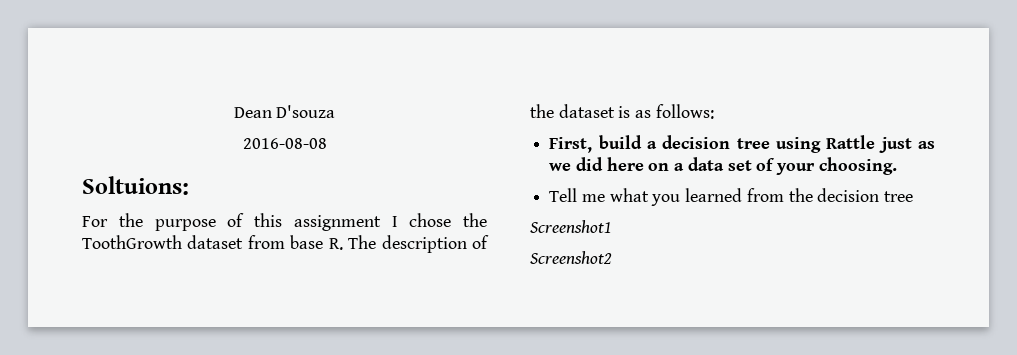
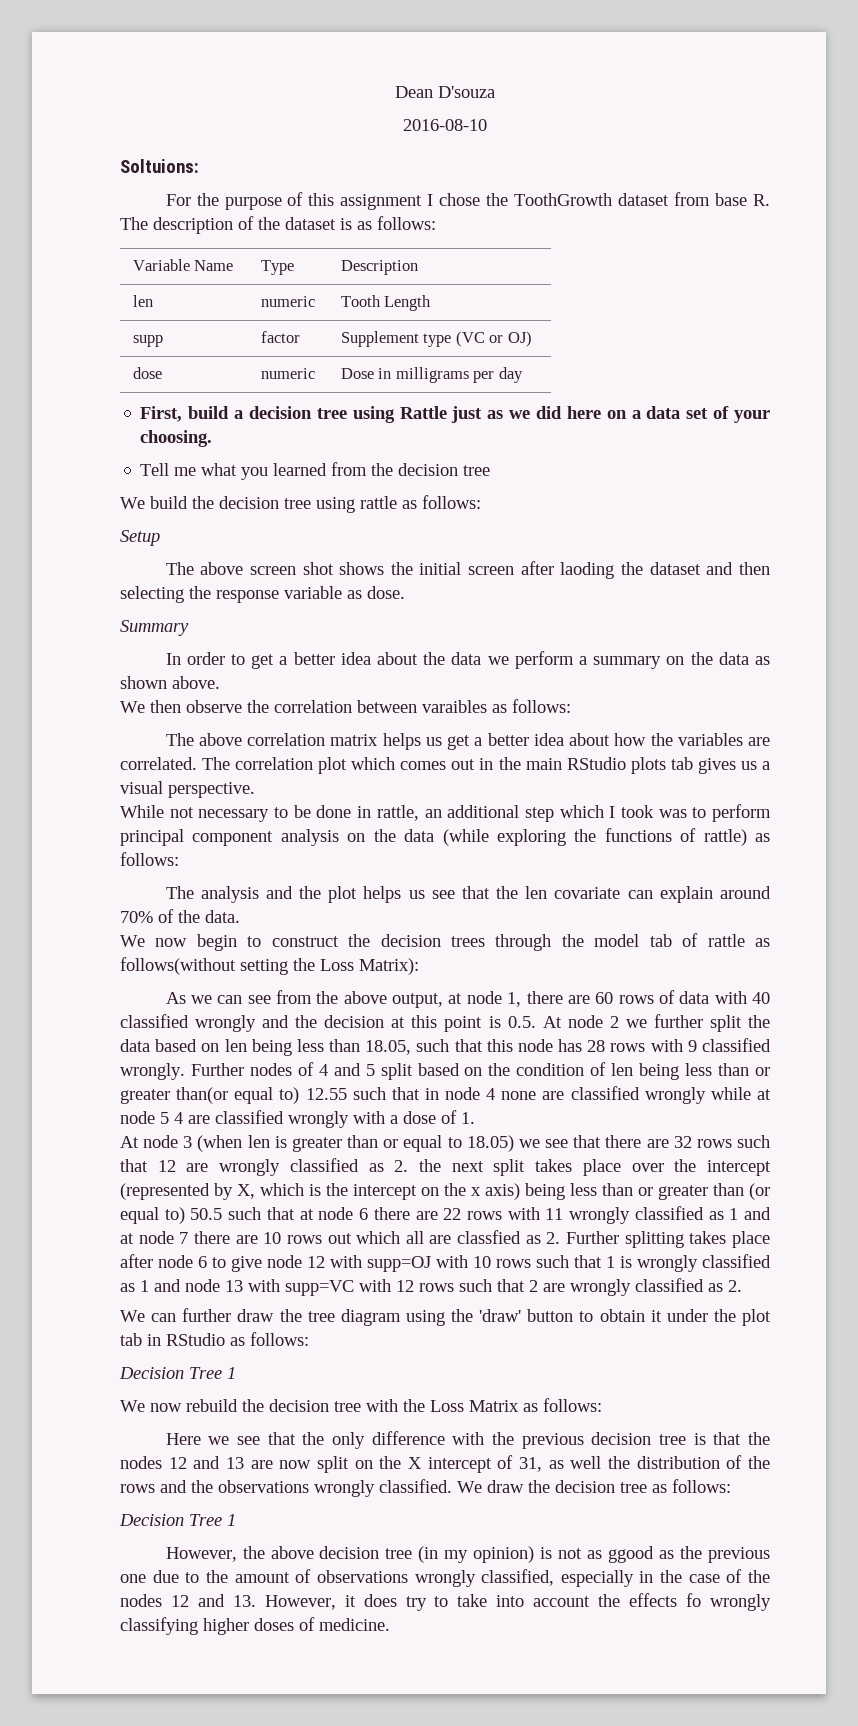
[242,138,327,149] 2016-08-08 -> [403,119,487,131] 2016-08-10
(714, 111) none -> [132,259,234,271] [260,260,294,275] [340,260,418,275] [132,295,153,307] [260,296,315,307] [340,295,432,311] [132,335,163,347] [260,331,300,343] [340,331,532,347] [132,367,162,379] [260,368,315,379] [340,367,523,383] // Variable Name | Type | Description // len | numeric | Tooth Length // supp | factor | Supplement type (VC or OJ) // dose | numeric | Dose in milligrams per day
[530,220,612,233] [530,251,612,264] Screenshot1 // Screenshot2 -> [120,495,481,513] [120,530,160,546] [165,561,771,579] [120,586,405,603] [120,620,189,636] [165,651,770,669] [120,676,220,689] [120,699,571,713] [165,733,771,750] [120,757,771,774] [120,781,255,798] [120,804,771,822] [120,828,770,846] [120,852,179,866] [165,886,771,903] [120,909,240,923] [120,933,771,951] [120,957,419,975] [165,990,771,1008] [120,1014,770,1032] [120,1038,771,1056] [120,1062,771,1080] [120,1086,771,1104] [120,1110,475,1128] [120,1135,770,1152] [120,1158,771,1176] [120,1183,770,1200] [120,1206,771,1224] [120,1230,770,1248] [120,1254,771,1272] [120,1278,742,1296] [120,1308,771,1326] [120,1332,309,1346] [119,1367,236,1379] [120,1398,602,1412] [165,1431,771,1449] [120,1455,770,1473] [120,1479,731,1497] [119,1514,236,1526] [165,1546,771,1563] [120,1569,770,1587] [120,1593,771,1611] [120,1617,390,1635] We build the decision tree using rattle as follows: // Setup // The above screen shot shows the initial screen after laoding the dataset and then selecting the response variable as dose. // Summary // In order to get a better idea about the data we perform a summary on the data as shown above. // We then observe the correlation between varaibles as follows: // The above correlation matrix helps us get a better idea about how the variables are correlated. The correlation plot which comes out in the main RStudio plots tab gives us a visual perspective. // While not necessary to be done in rattle, an additional step which I took was to perform principal component analysis on the data (while exploring the functions of rattle) as follows: // The analysis and the plot helps us see that the len covariate can explain around 70% of the data. // We now begin to construct the decision trees through the model tab of rattle as follows(without setting the Loss Matrix): // As we can see from the above output, at node 1, there are 60 rows of data with 40 classified wrongly and the decision at this point is 0.5. At node 2 we further split the data based on len being less than 18.05, such that this node has 28 rows with 9 classified wrongly. Further nodes of 4 and 5 split based on the condition of len being less than or greater than(or equal to) 12.55 such that in node 4 none are classified wrongly while at node 5 4 are classified wrongly with a dose of 1. // At node 3 (when len is greater than or equal to 18.05) we see that there are 32 rows such that 12 are wrongly classified as 2. the next split takes place over the intercept (represented by X, which is the intercept on the x axis) being less than or greater than (or equal to) 50.5 such that at node 6 there are 22 rows with 11 wrongly classified as 1 and at node 7 there are 10 rows out which all are classfied as 2. Further splitting takes place after node 6 to give node 12 with supp=OJ with 10 rows such that 1 is wrongly classified as 1 and node 13 with supp=VC with 12 rows such that 2 are wrongly classified as 2. // We can further draw the tree diagram using the 'draw' button to obtain it under the plot tab in RStudio as follows: // Decision Tree 1 // We now rebuild the decision tree with the Loss Matrix as follows: // Here we see that the only difference with the previous decision tree is that the nodes 12 and 13 are now split on the X intercept of 31, as well the distribution of the rows and the observations wrongly classified. We draw the decision tree as follows: // Decision Tree 1 // However, the above decision tree (in my opinion) is not as ggood as the previous one due to the amount of observations wrongly classified, especially in the case of the nodes 12 and 13. However, it does try to take into account the effects fo wrongly classifying higher doses of medicine.

